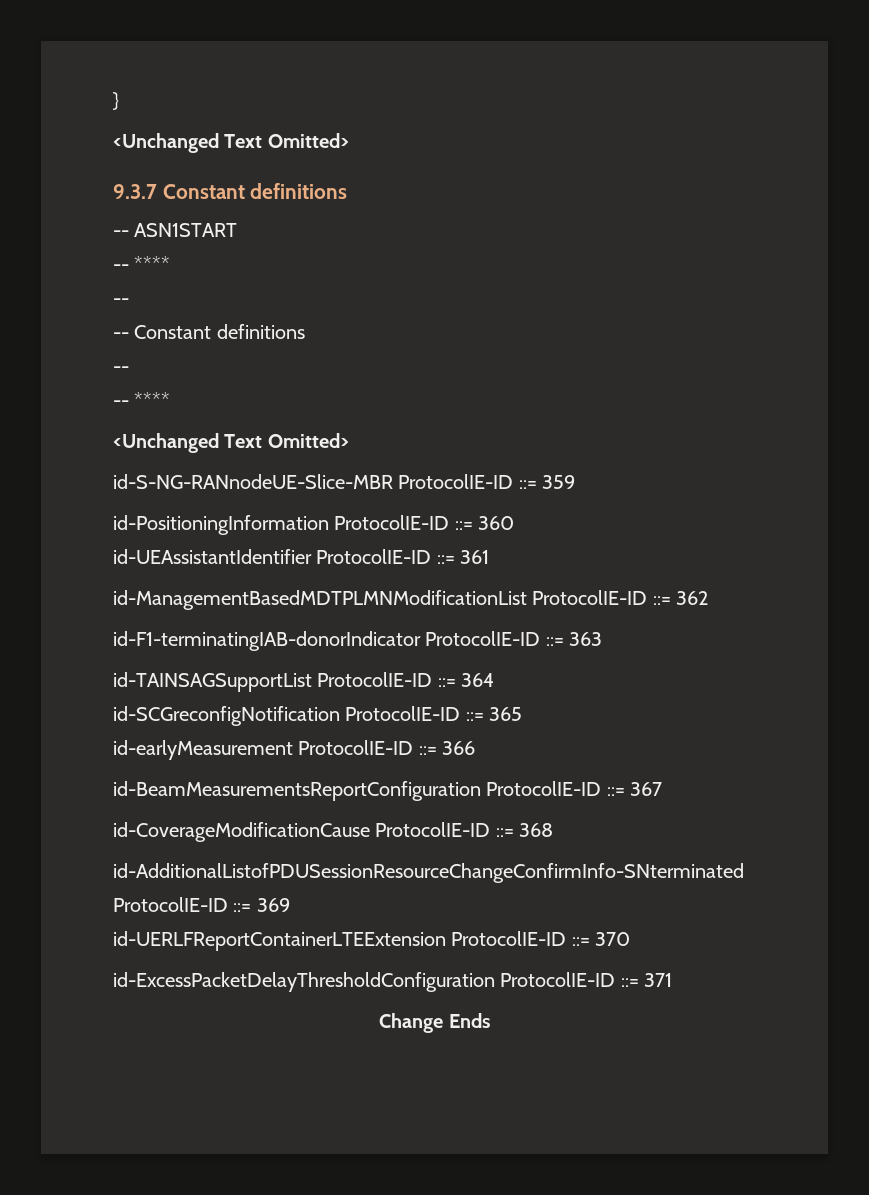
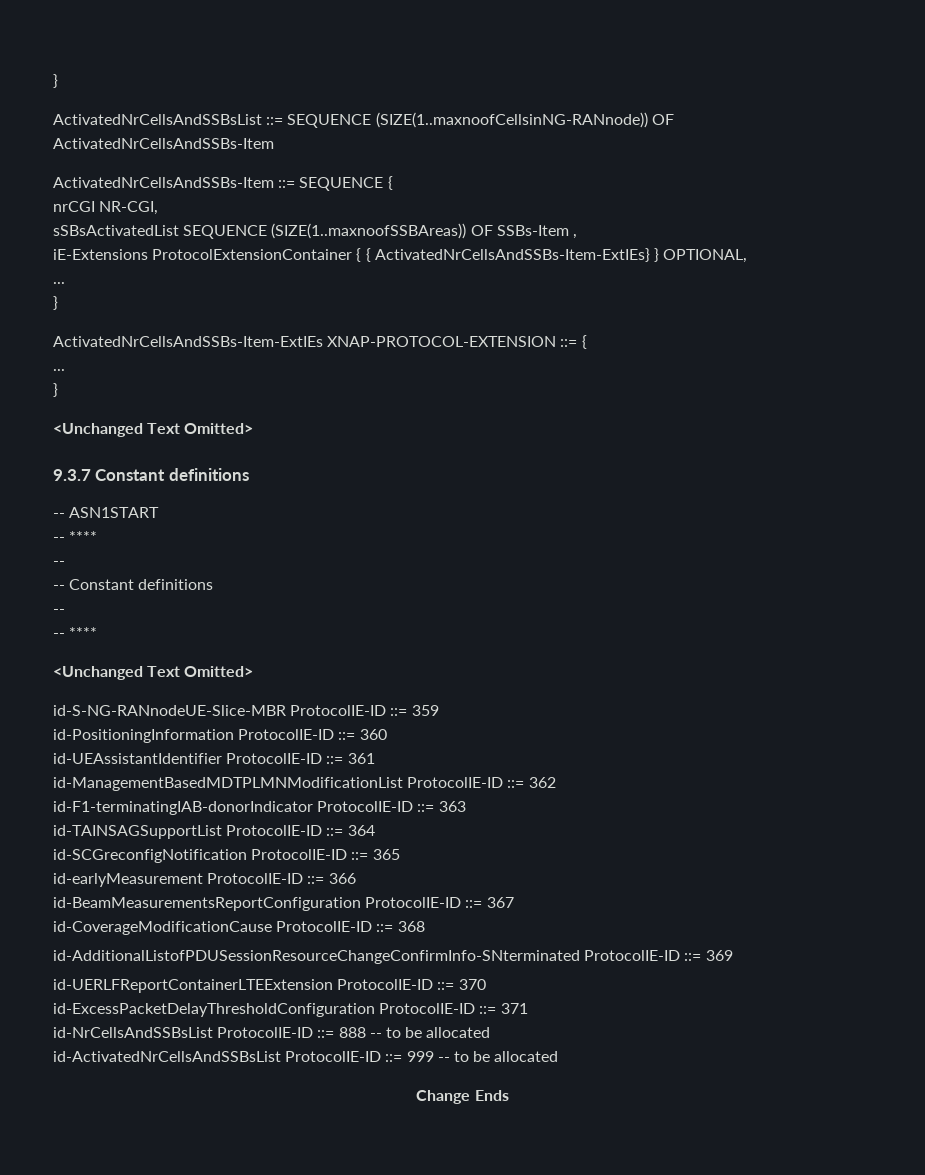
[113,92,119,110] } -> [53,74,58,88] [53,112,674,128] [53,138,274,149] [53,176,393,191] [53,201,159,215] [53,223,577,239] [53,248,748,263] [53,282,65,284] [53,296,58,310] [53,335,587,349] [53,369,65,371] [53,383,58,397] } // ActivatedNrCellsAndSSBsList ::= SEQUENCE (SIZE(1..maxnoofCellsinNG-RANnode)) OF ActivatedNrCellsAndSSBs-Item // ActivatedNrCellsAndSSBs-Item ::= SEQUENCE { // nrCGI NR-CGI, // sSBsActivatedList SEQUENCE (SIZE(1..maxnoofSSBAreas)) OF SSBs-Item , // iE-Extensions ProtocolExtensionContainer { { ActivatedNrCellsAndSSBs-Item-ExtIEs} } OPTIONAL, // ... // } // ActivatedNrCellsAndSSBs-Item-ExtIEs XNAP-PROTOCOL-EXTENSION ::= { // ... // }
(673, 980) none -> [53,1027,491,1038] [53,1051,559,1062] // id-NrCellsAndSSBsList ProtocolIE-ID ::= 888 -- to be allocated // id-ActivatedNrCellsAndSSBsList ProtocolIE-ID ::= 999 -- to be allocated

